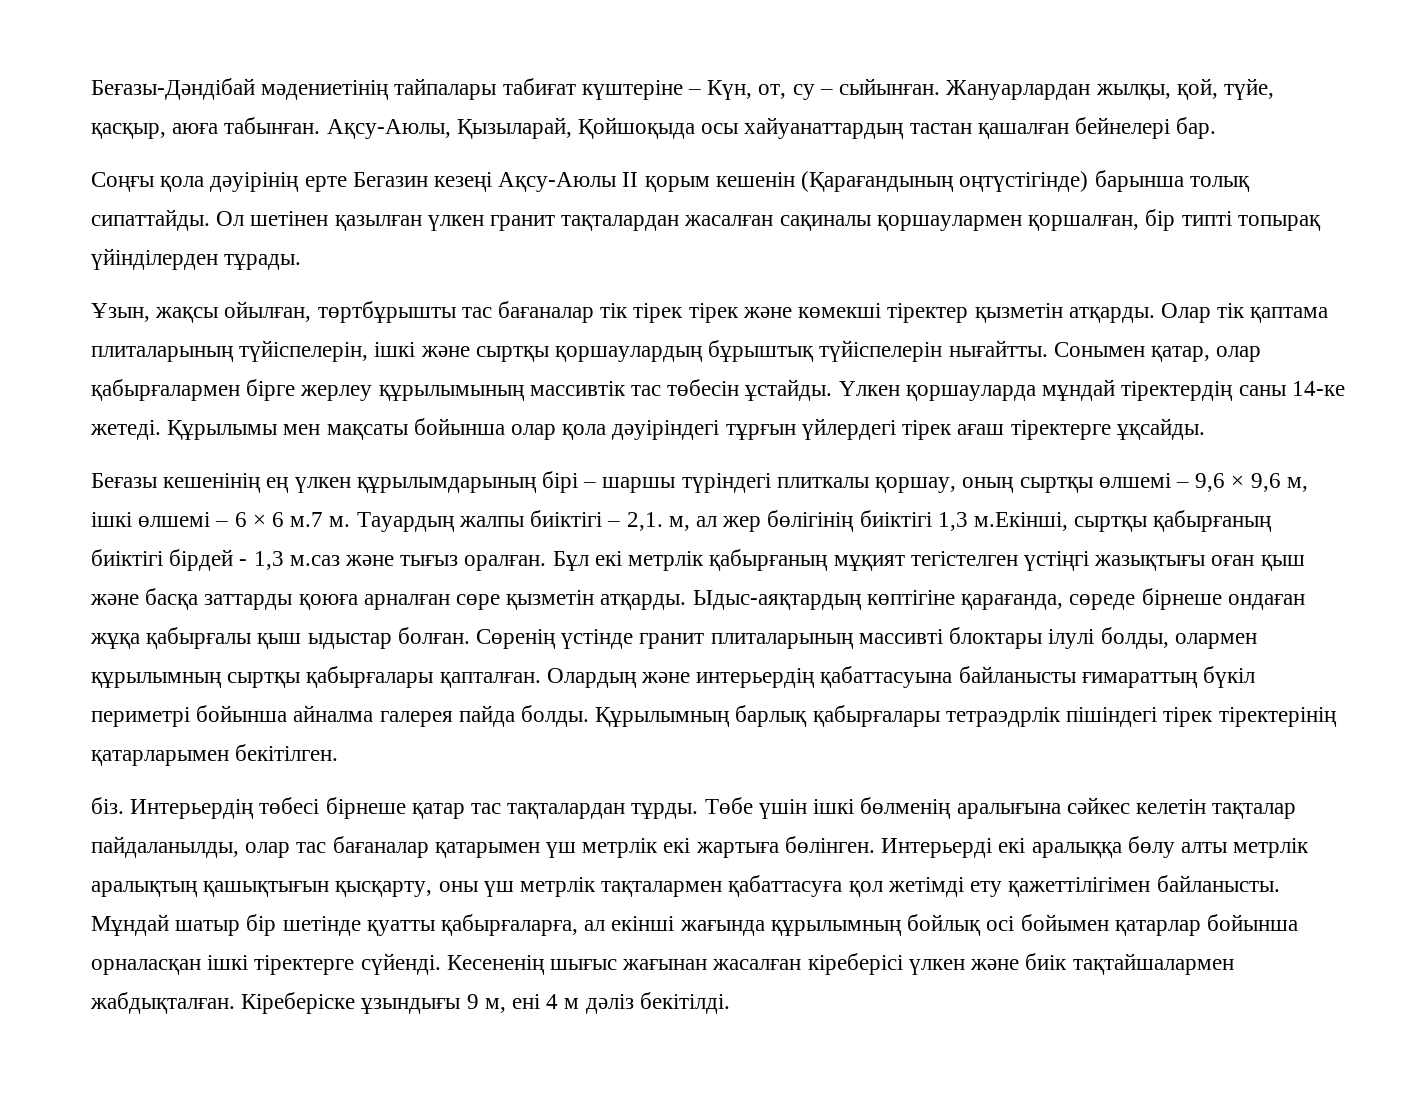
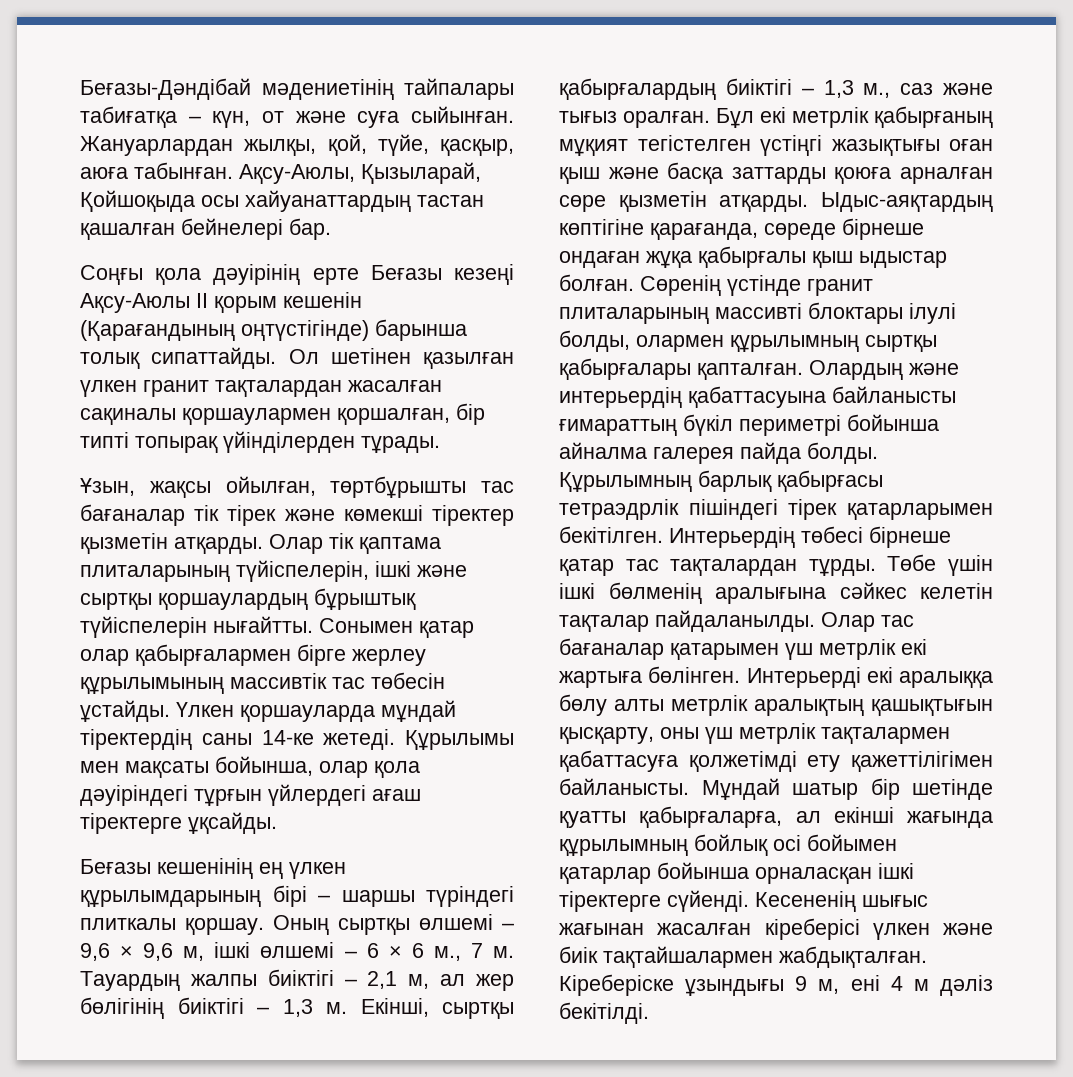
[502,78,833,100] табиғат күштеріне – Күн, от, су – -> [80,106,400,128] табиғатқа – күн, от және суға
[352,172,428,187] Бегазин -> [370,265,442,280] Беғазы
[688,303,739,323] тірек -> (277, 515) none
[1151,346,1211,362] қатар, -> [419,621,474,638] қатар
[413,418,505,435] бойынша -> [215,756,313,776] бойынша,
[902,420,953,440] тірек -> (366, 795) none
[875,477,1015,493] қоршау, оның -> [185,915,329,935] қоршау. Оның
[290,512,324,527] м.7 -> [433,943,483,961] м., 7
[626,512,663,531] 2,1. -> [367,971,398,989] 2,1
[937,510,1273,532] [91,549,340,571] 1,3 м.Екінші, сыртқы қабырғаның биіктігі бірдей - 1,3 м.саз -> [257,998,514,1019] [559,78,934,100] – 1,3 м. Екінші, сыртқы қабырғалардың биіктігі – 1,3 м., саз
[812,705,940,727] қабырғалары -> [777,470,883,492] қабырғасы
[1218,707,1337,727] тіректерінің -> (838, 509) none
[91,797,124,814] // біз. -> (663, 534) none
[91,836,291,858] пайдаланылды, олар -> [655,610,875,632] пайдаланылды. Олар
[848,877,964,897] қол жетімді -> [688,751,797,772] қолжетімді

